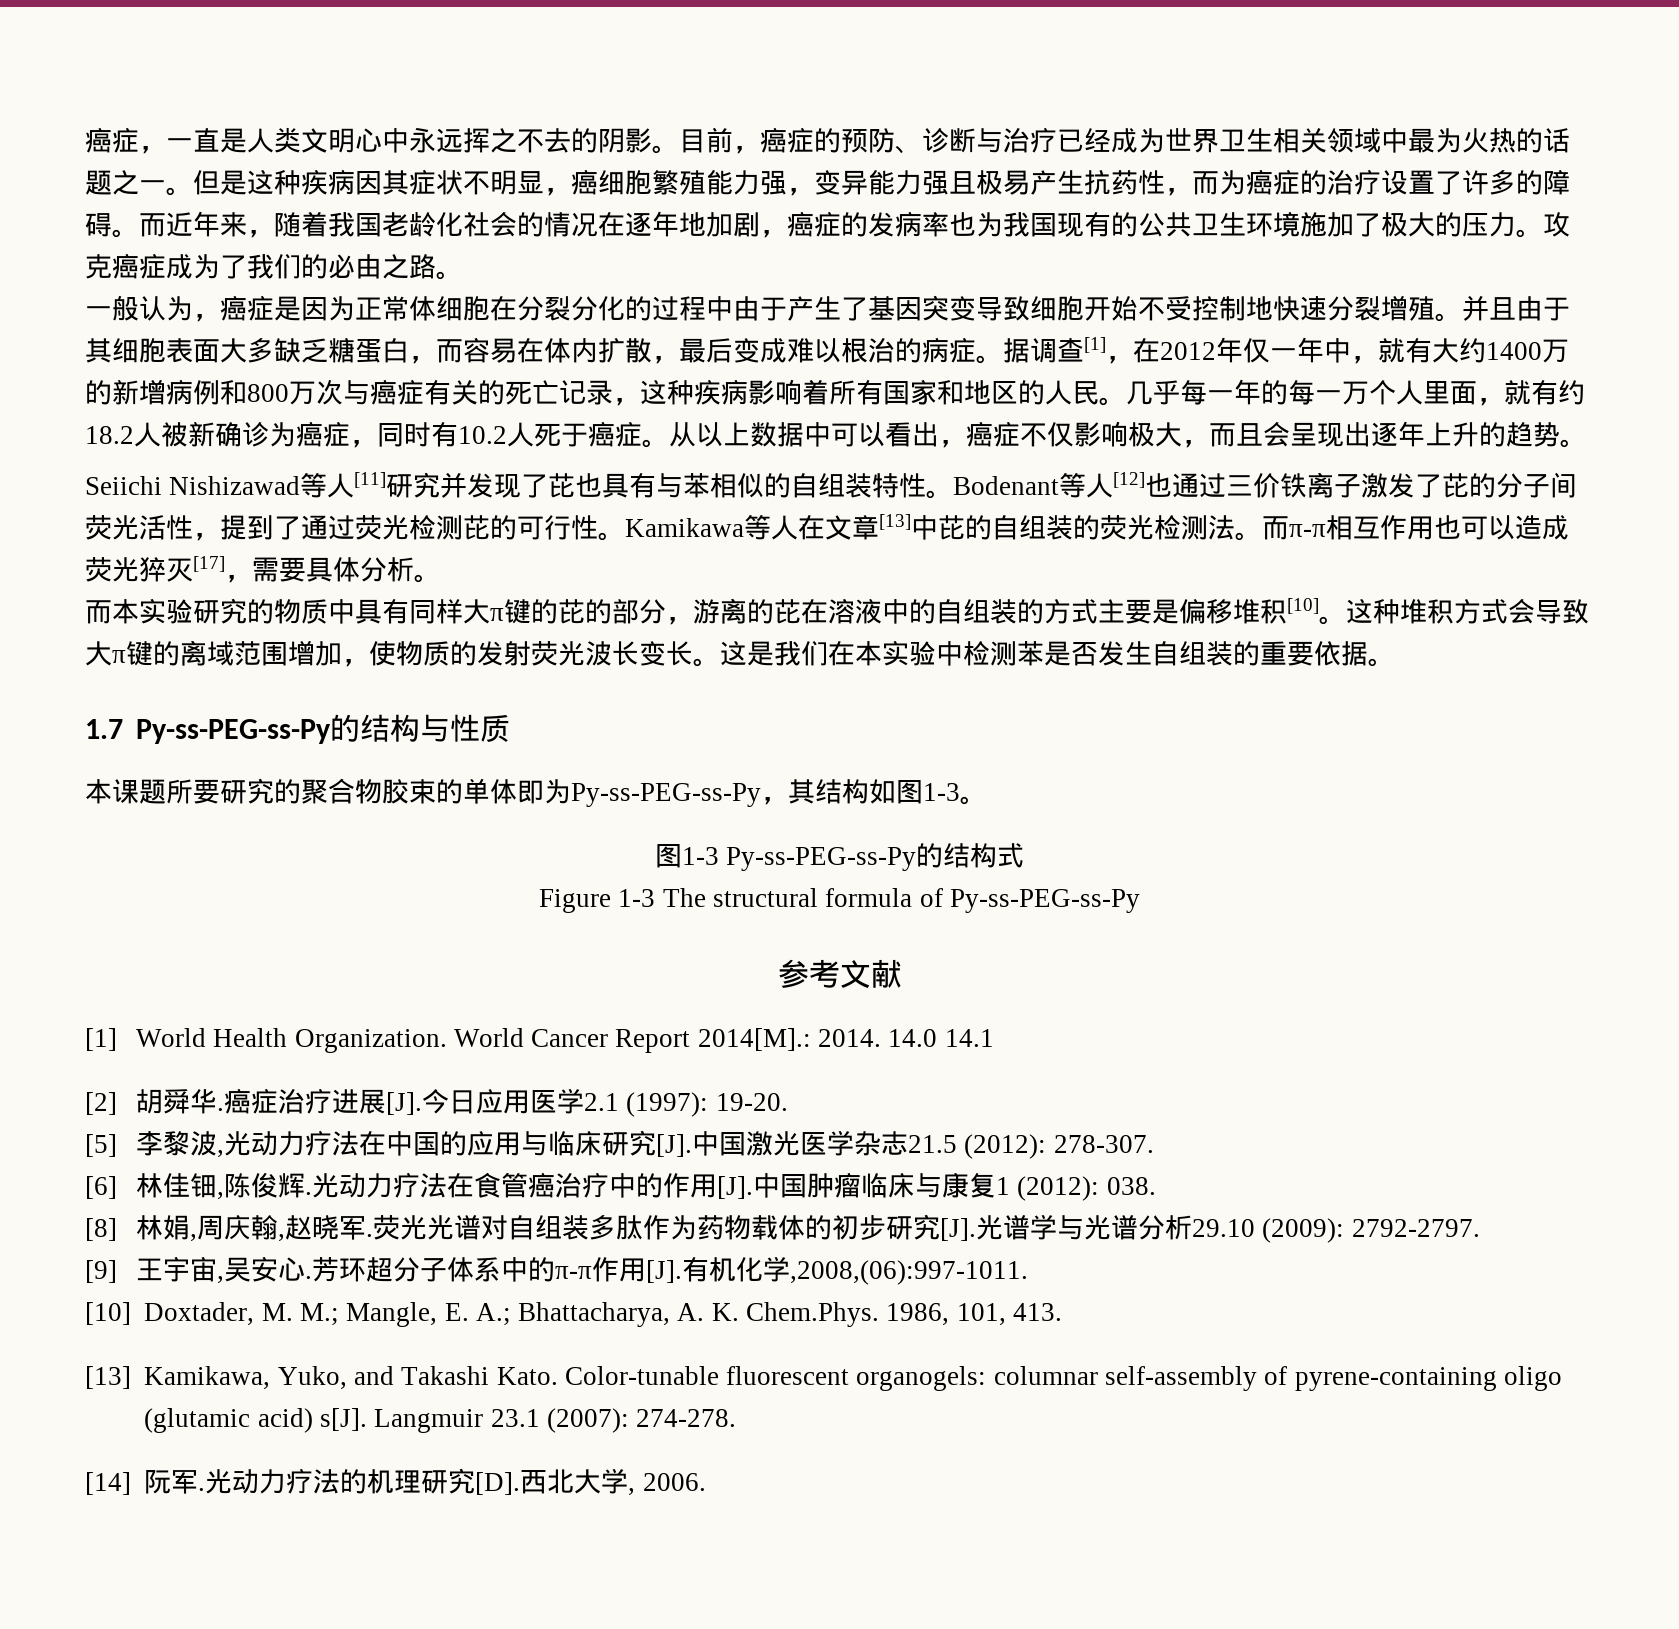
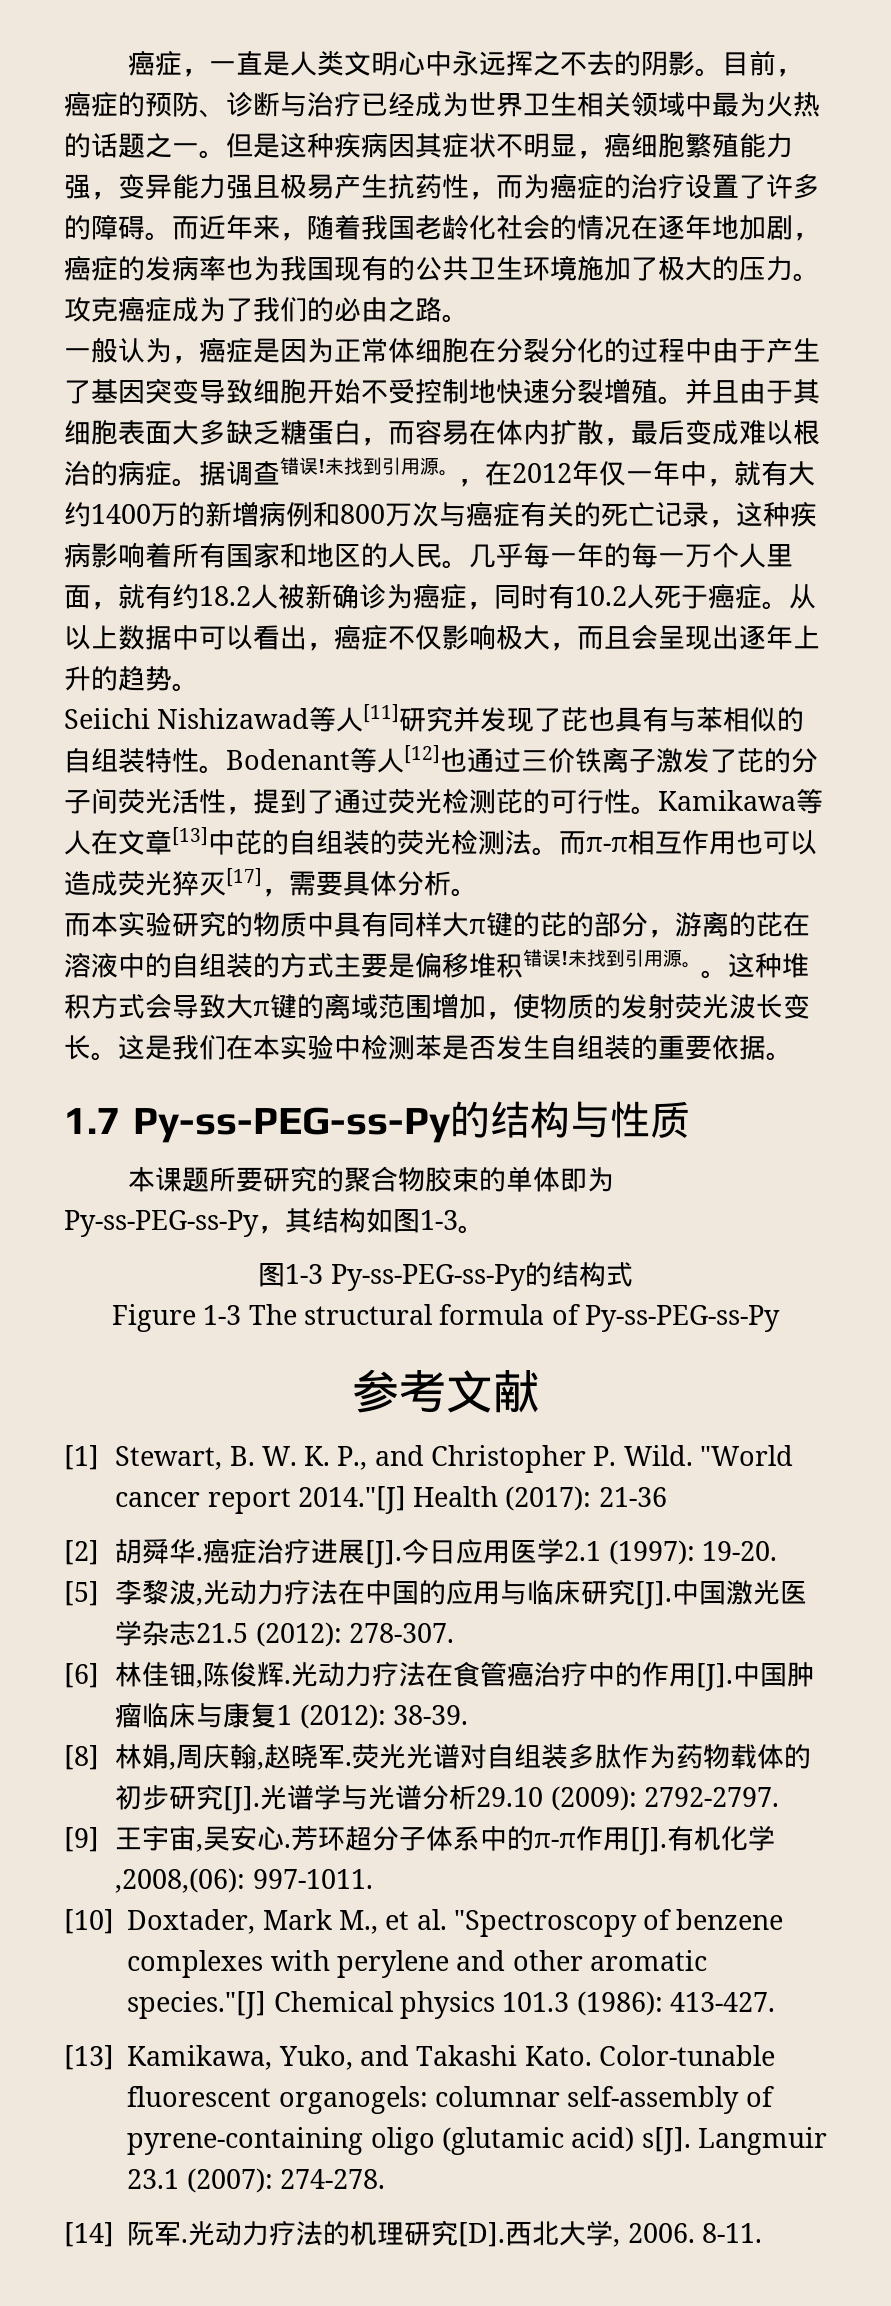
[1084,337,1106,353] [1] -> [280,457,458,476] 错误!未找到引用源。
[1287,598,1319,614] [10] -> [523,949,701,968] 错误!未找到引用源。
[135,1028,994,1053] World Health Organization. World Cancer Report 2014[M].: 2014. 14.0 14.1 -> [115,1445,793,1473] [115,1486,667,1514] Stewart, B. W. K. P., and Christopher P. Wild. "World cancer report 2014."[J] Health (2017): 21-36
[1106,1177,1156,1195] 038. -> [392,1705,468,1725] 38-39.
[789,1260,1028,1285] ,2008,(06):997-1011. -> [115,1868,373,1893] ,2008,(06): 997-1011.
[261,1302,1062,1327] M. M.; Mangle, E. A.; Bhattacharya, A. K. Chem.Phys. 1986, 101, 413. -> [262,1909,784,1937] [127,1950,707,1978] [127,1991,775,2019] Mark M., et al. "Spectroscopy of benzene complexes with perylene and other aromatic species."[J] Chemical physics 101.3 (1986): 413-427.
(706, 1482) none -> [702,2223,763,2243] 8-11.

